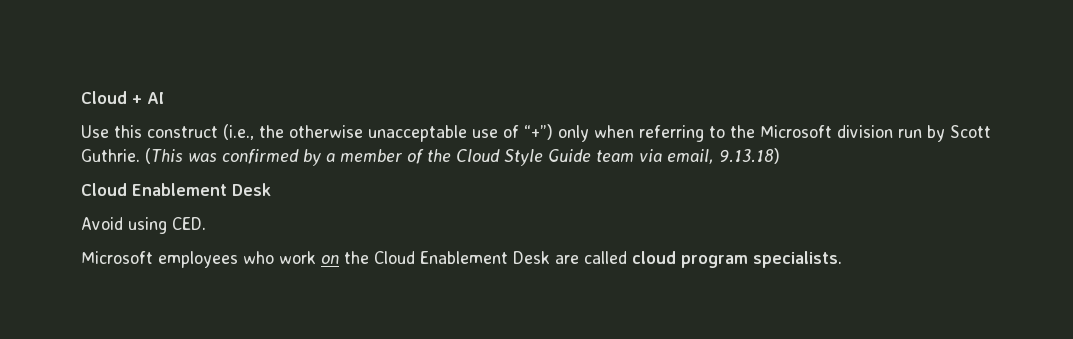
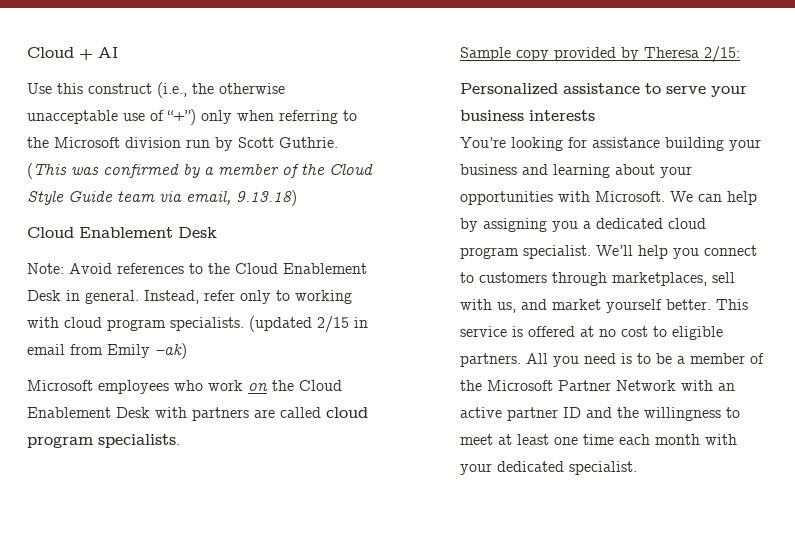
[81,217,206,234] Avoid using CED. -> [27,263,367,274] [27,290,352,304] [27,316,368,333] [27,343,187,359] Note: Avoid references to the Cloud Enablement Desk in general. Instead, refer only to working with cloud program specialists. (updated 2/15 in email from Emily –ak)
(550, 257) none -> [155,407,249,421] with partners
(842, 259) none -> [459,46,740,63] [459,83,747,97] [459,110,595,121] [459,137,761,151] [459,164,692,178] [459,191,757,205] [459,218,706,232] [459,245,757,259] [459,272,735,286] [459,299,748,313] [459,326,723,340] [459,353,764,367] [459,380,735,391] [459,407,740,421] [459,434,737,445] [459,461,637,475] // Sample copy provided by Theresa 2/15: // Personalized assistance to serve your business interests // You’re looking for assistance building your business and learning about your opportunities with Microsoft. We can help by assigning you a dedicated cloud program specialist. We’ll help you connect to customers through marketplaces, sell with us, and market yourself better. This service is offered at no cost to eligible partners. All you need is to be a member of the Microsoft Partner Network with an active partner ID and the willingness to meet at least one time each month with your dedicated specialist.

